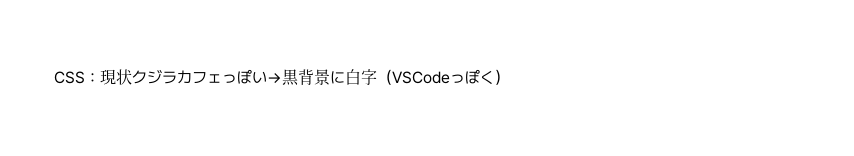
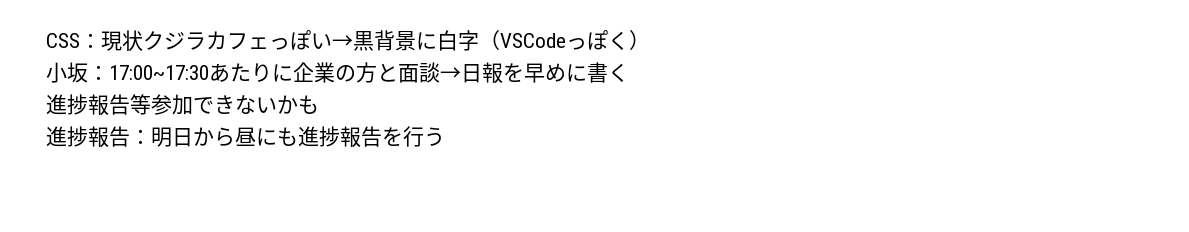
(510, 77) none -> [46,62,629,84] [46,94,319,116] [46,126,445,148] // 小坂：17:00~17:30あたりに企業の方と面談→日報を早めに書く // 進捗報告等参加できないかも // 進捗報告：明日から昼にも進捗報告を行う

